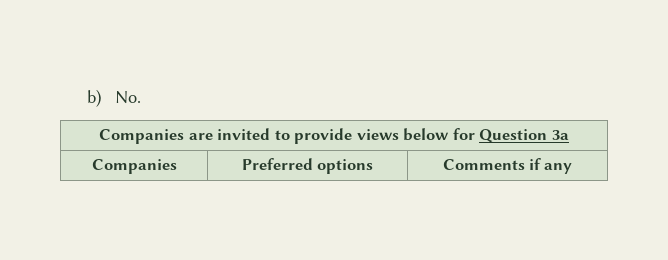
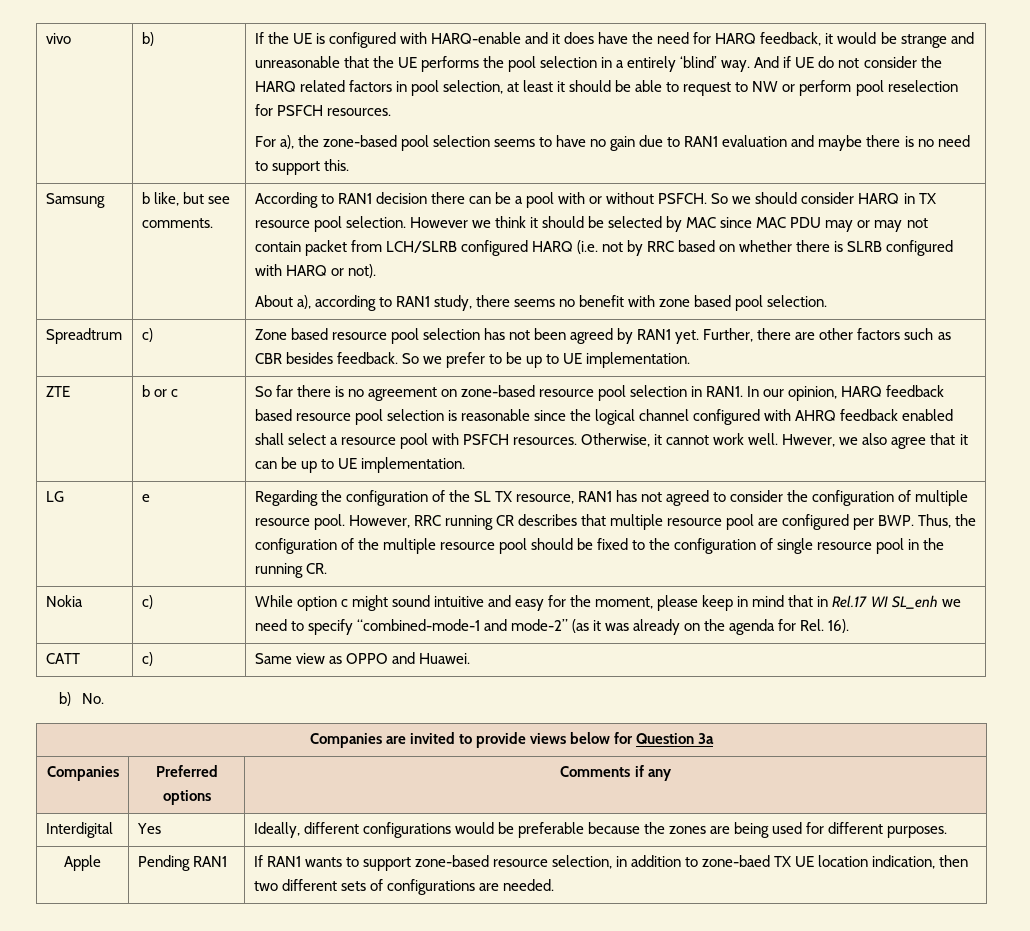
(87, 98) none -> [45,33,71,44] [141,32,154,46] [254,32,974,48] [254,56,942,72] [254,80,958,96] [254,104,391,116] [254,135,970,151] [254,159,349,175] [45,193,105,208] [141,192,230,206] [141,218,213,228] [254,192,936,208] [254,216,928,232] [254,240,954,256] [254,264,376,278] [254,295,828,311] [45,328,122,344] [141,328,153,342] [254,328,951,344] [254,352,691,368] [45,386,70,397] [141,385,178,397] [254,385,945,401] [254,409,954,425] [254,433,968,449] [254,457,465,473] [45,491,64,502] [141,494,150,502] [254,490,969,506] [254,514,977,530] [254,538,945,554] [254,563,327,578] [45,595,83,607] [141,595,153,609] [254,595,961,611] [254,619,850,635] [45,653,80,664] [141,652,153,666] [254,652,470,664] vivo | b) | If the UE is configured with HARQ-enable and it does have the need for HARQ feedback, it would be strange and unreasonable that the UE performs the pool selection in a entirely ‘blind’ way. And if UE do not consider the HARQ related factors in pool selection, at least it should be able to request to NW or perform pool reselection for PSFCH resources. // For a), the zone-based pool selection seems to have no gain due to RAN1 evaluation and maybe there is no need to support this. // Samsung | b like, but see comments. | According to RAN1 decision there can be a pool with or without PSFCH. So we should consider HARQ in TX resource pool selection. However we think it should be selected by MAC since MAC PDU may or may not contain packet from LCH/SLRB configured HARQ (i.e. not by RRC based on whether there is SLRB configured with HARQ or not). // About a), according to RAN1 study, there seems no benefit with zone based pool selection. // Spreadtrum | c) | Zone based resource pool selection has not been agreed by RAN1 yet. Further, there are other factors such as CBR besides feedback. So we prefer to be up to UE implementation. // ZTE | b or c | So far there is no agreement on zone-based resource pool selection in RAN1. In our opinion, HARQ feedback based resource pool selection is reasonable since the logical channel configured with AHRQ feedback enabled shall select a resource pool with PSFCH resources. Otherwise, it cannot work well. Hwever, we also agree that it can be up to UE implementation. // LG | e | Regarding the configuration of the SL TX resource, RAN1 has not agreed to consider the configuration of multiple resource pool. However, RRC running CR describes that multiple resource pool are configured per BWP. Thus, the configuration of the multiple resource pool should be fixed to the configuration of single resource pool in the running CR. // Nokia | c) | While option c might sound intuitive and easy for the moment, please keep in mind that in Rel.17 WI SL_enh we need to specify “combined-mode-1 and mode-2” (as it was already on the agenda for Rel. 16). // CATT | c) | Same view as OPPO and Huawei. //
(573, 168) none -> [45,822,113,838] [136,823,161,834] [253,822,948,838] [64,855,101,871] [137,855,227,871] [253,855,969,871] [253,879,554,895] // Interdigital | Yes | Ideally, different configurations would be preferable because the zones are being used for different purposes. // Apple | Pending RAN1 | If RAN1 wants to support zone-based resource selection, in addition to zone-baed TX UE location indication, then two different sets of configurations are needed.

